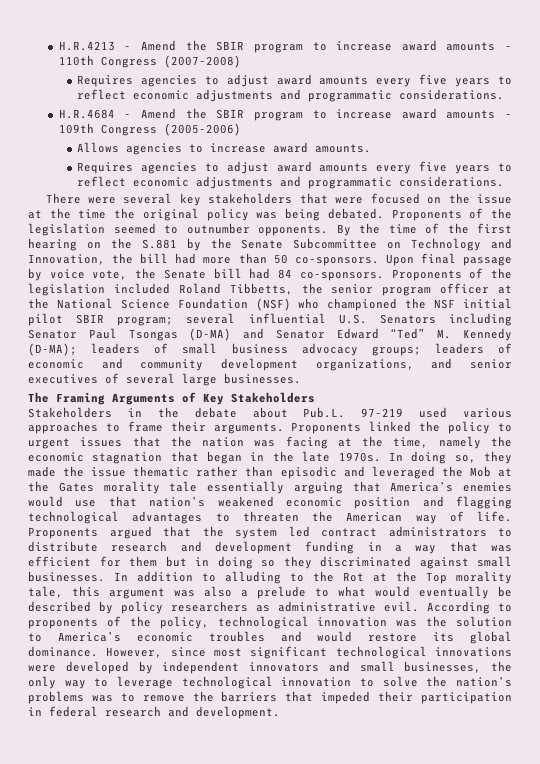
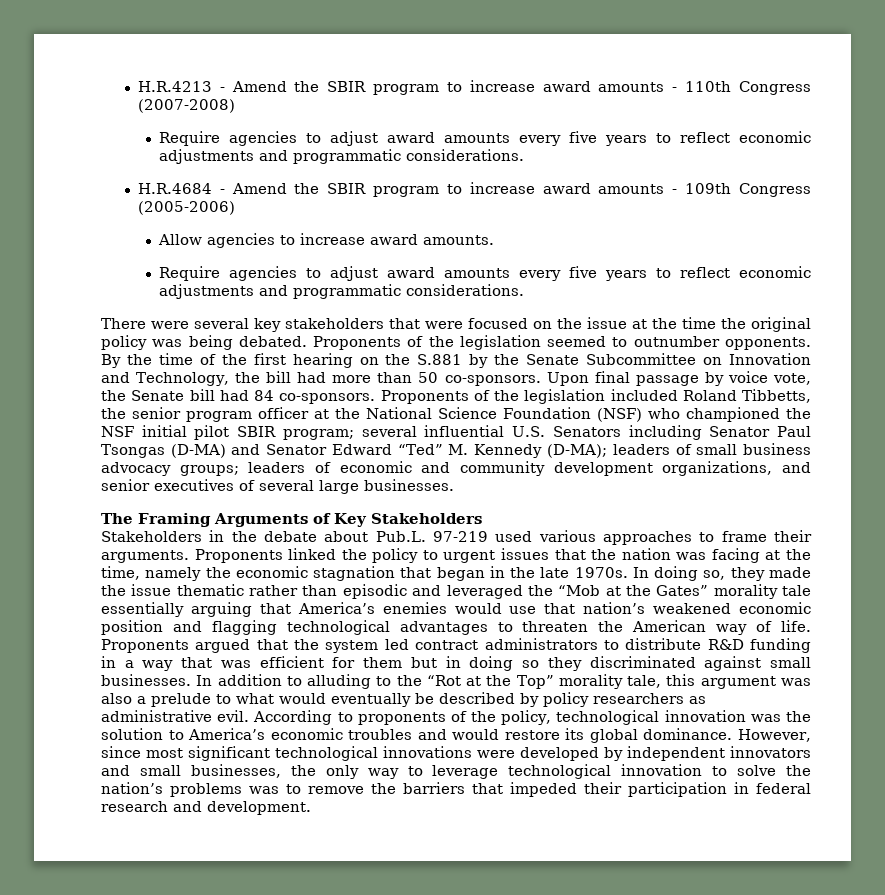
[76,75,133,87] Requires -> [158,131,220,146] Require
[76,142,119,153] Allows -> [157,234,202,245] Allow
[76,162,133,174] Requires -> [158,266,220,281] Require
[411,238,512,251] [28,254,105,265] Technology and Innovation, -> [729,353,811,365] [101,372,230,386] Innovation and Technology,
[469,466,512,477] [28,481,94,492] Mob at the Gates -> [558,585,709,596] “Mob at the Gates”
[111,541,292,554] research and development -> [707,639,744,650] R&D
[343,571,447,584] Rot at the Top -> [426,675,554,689] “Rot at the Top”

